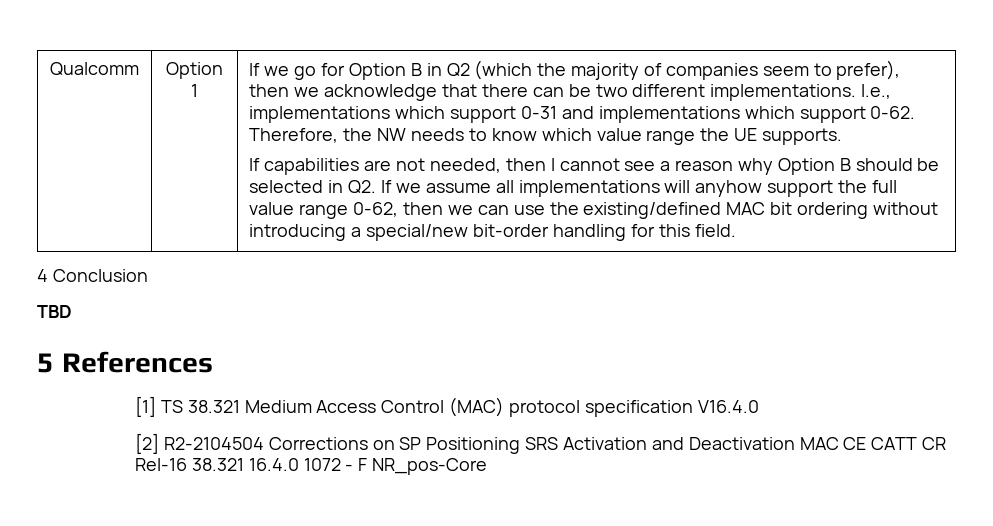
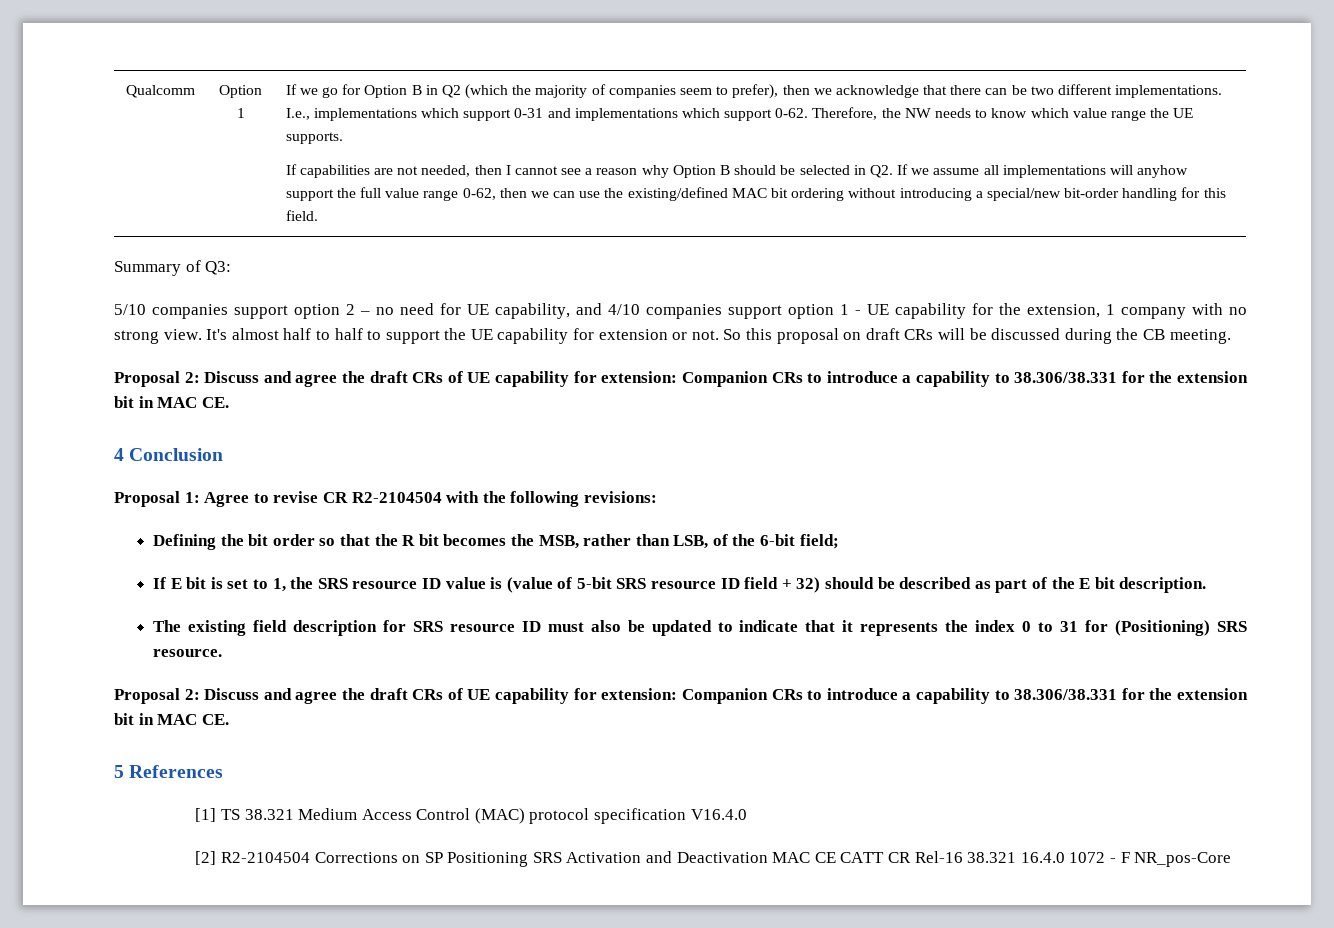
[37,269,148,282] [37,305,72,318] 4 Conclusion // TBD -> [114,260,232,276] [114,303,1247,319] [114,328,1231,344] [114,371,1248,387] [114,396,229,408] [114,448,224,461] [114,491,657,507] [153,534,839,550] [153,577,1207,593] [153,620,1248,636] [153,649,223,657] [114,688,1248,704] [114,713,229,725] Summary of Q3: // 5/10 companies support option 2 – no need for UE capability, and 4/10 companies support option 1 - UE capability for the extension, 1 company with no strong view. It's almost half to half to support the UE capability for extension or not. So this proposal on draft CRs will be discussed during the CB meeting. // Proposal 2: Discuss and agree the draft CRs of UE capability for extension: Companion CRs to introduce a capability to 38.306/38.331 for the extension bit in MAC CE. // 4 Conclusion // Proposal 1: Agree to revise CR R2-2104504 with the following revisions: // Defining the bit order so that the R bit becomes the MSB, rather than LSB, of the 6-bit field; // If E bit is set to 1, the SRS resource ID value is (value of 5-bit SRS resource ID field + 32) should be described as part of the E bit description. // The existing field description for SRS resource ID must also be updated to indicate that it represents the index 0 to 31 for (Positioning) SRS resource. // Proposal 2: Discuss and agree the draft CRs of UE capability for extension: Companion CRs to introduce a capability to 38.306/38.331 for the extension bit in MAC CE.

